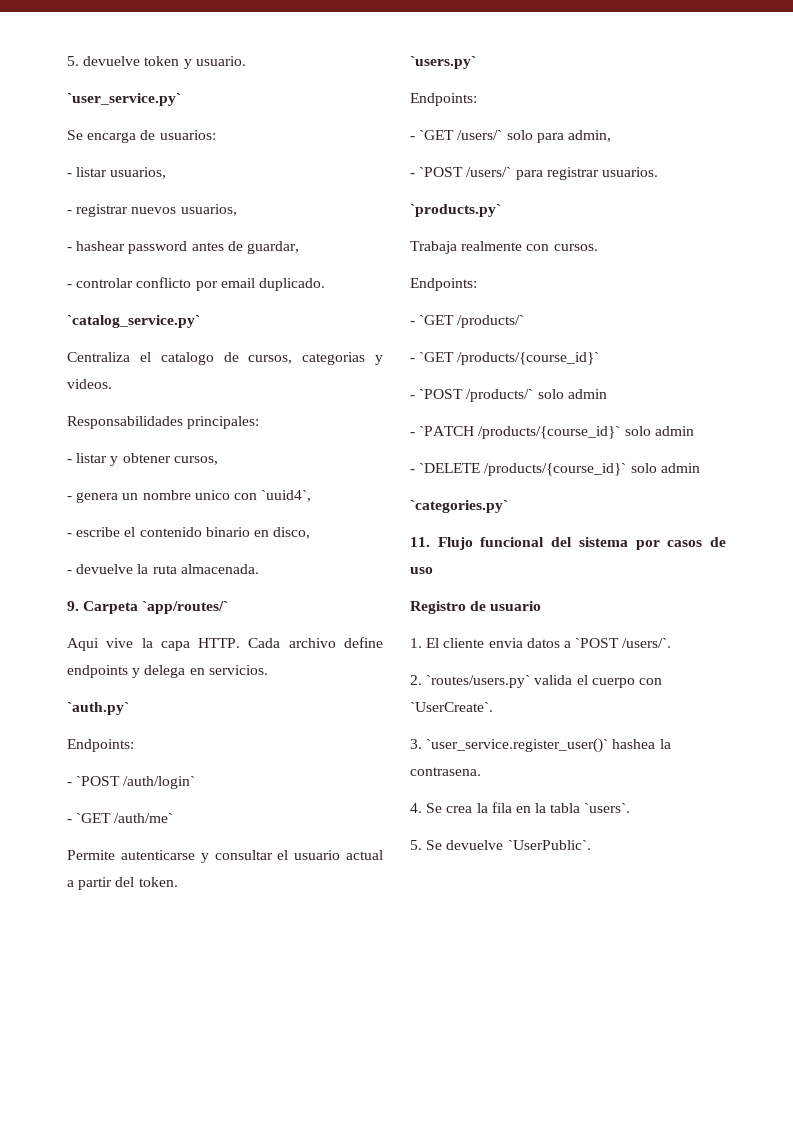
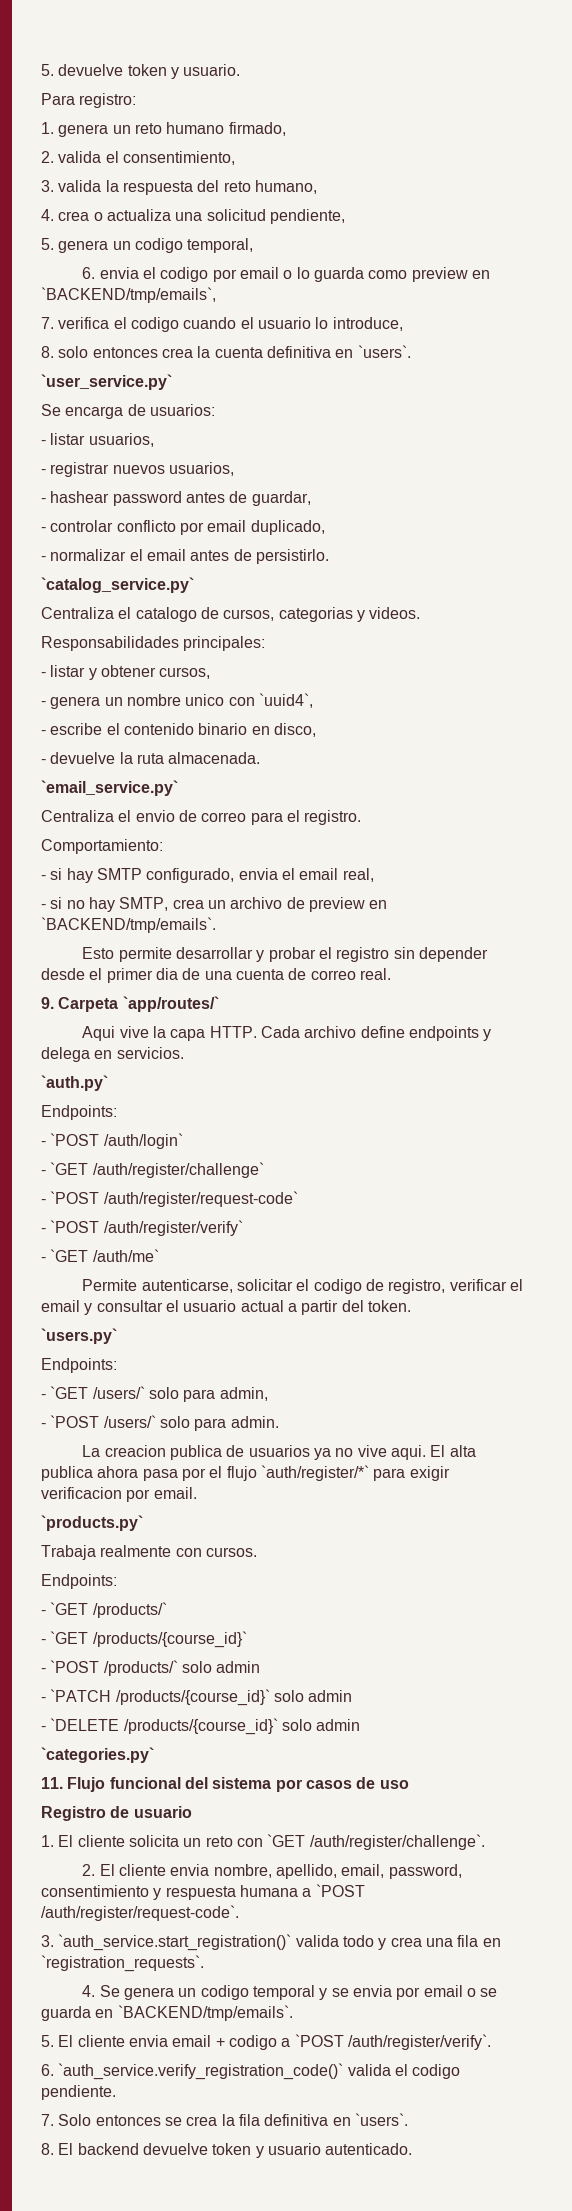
(246, 61) none -> [41,93,137,108] [41,122,286,137] [41,151,235,165] [41,180,317,195] [41,209,345,224] [41,238,254,253] [82,267,490,282] [41,287,216,303] [41,317,403,332] [41,345,411,358] // Para registro: // 1. genera un reto humano firmado, // 2. valida el consentimiento, // 3. valida la respuesta del reto humano, // 4. crea o actualiza una solicitud pendiente, // 5. genera un codigo temporal, // 6. envia el codigo por email o lo guarda como preview en `BACKEND/tmp/emails`, // 7. verifica el codigo cuando el usuario lo introduce, // 8. solo entonces crea la cuenta definitiva en `users`.
[258,278,325,291] duplicado. -> [250,520,325,535] [41,549,329,564] duplicado, // - normalizar el email antes de persistirlo.
(259, 569) none -> [41,780,178,796] [41,810,362,825] [41,839,163,854] [41,868,374,883] [41,897,388,912] [41,917,216,933] [82,947,489,962] [41,968,391,983] // `email_service.py` // Centraliza el envio de correo para el registro. // Comportamiento: // - si hay SMTP configurado, envia el email real, // - si no hay SMTP, crea un archivo de preview en `BACKEND/tmp/emails`. // Esto permite desarrollar y probar el registro sin depender desde el primer dia de una cuenta de correo real.
[114,813,174,823] [67,850,195,860] /auth/me` // Permite autenticarse -> [92,1162,264,1178] [41,1191,298,1207] [41,1220,243,1236] [41,1249,159,1262] [82,1279,524,1294] [41,1300,80,1312] /auth/register/challenge` // - `POST /auth/register/request-code` // - `POST /auth/register/verify` // - `GET /auth/me` // Permite autenticarse, solicitar el codigo de registro, verificar el email
[515,167,658,180] para registrar usuarios. -> [159,1416,279,1431] [82,1445,476,1460] [41,1465,450,1481] [41,1487,197,1502] solo para admin. // La creacion publica de usuarios ya no vive aqui. El alta publica ahora pasa por el flujo `auth/register/*` para exigir verificacion por email.
[488,638,672,648] [410,675,662,688] [410,702,493,712] [410,738,671,753] [410,767,481,776] [410,802,631,813] [410,840,591,850] envia datos a `POST /users/`. // 2. `routes/users.py` valida el cuerpo con `UserCreate`. // 3. `user_service.register_user()` hashea la contrasena. // 4. Se crea la fila en la tabla `users`. // 5. Se devuelve `UserPublic`. -> [128,1834,485,1850] [82,1864,462,1879] [41,1884,365,1900] [41,1905,239,1921] [41,1934,501,1951] [41,1955,204,1972] [82,1985,498,2000] [41,2005,293,2021] [41,2034,491,2050] [41,2063,461,2080] [41,2085,116,2100] [41,2113,408,2126] [41,2143,413,2158] solicita un reto con `GET /auth/register/challenge`. // 2. El cliente envia nombre, apellido, email, password, consentimiento y respuesta humana a `POST /auth/register/request-code`. // 3. `auth_service.start_registration()` valida todo y crea una fila en `registration_requests`. // 4. Se genera un codigo temporal y se envia por email o se guarda en `BACKEND/tmp/emails`. // 5. El cliente envia email + codigo a `POST /auth/register/verify`. // 6. `auth_service.verify_registration_code()` valida el codigo pendiente. // 7. Solo entonces se crea la fila definitiva en `users`. // 8. El backend devuelve token y usuario autenticado.

